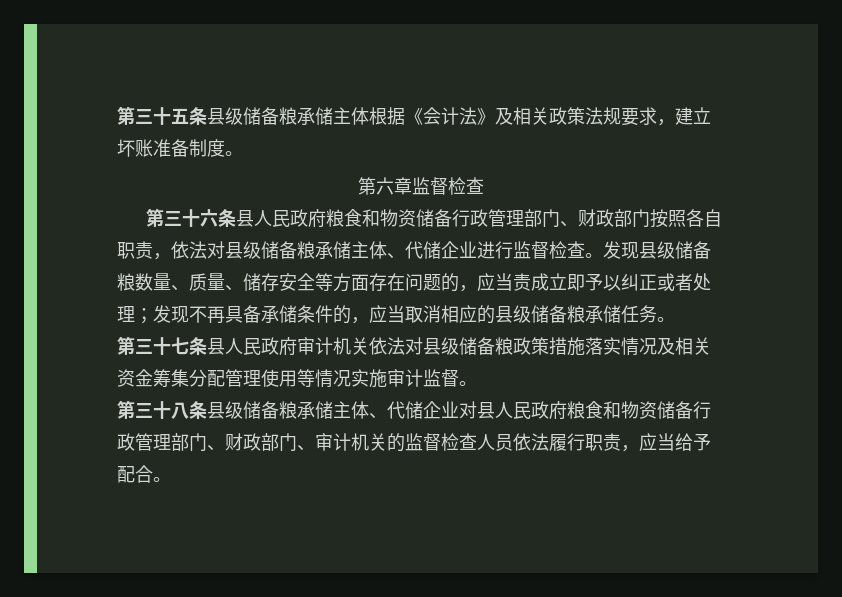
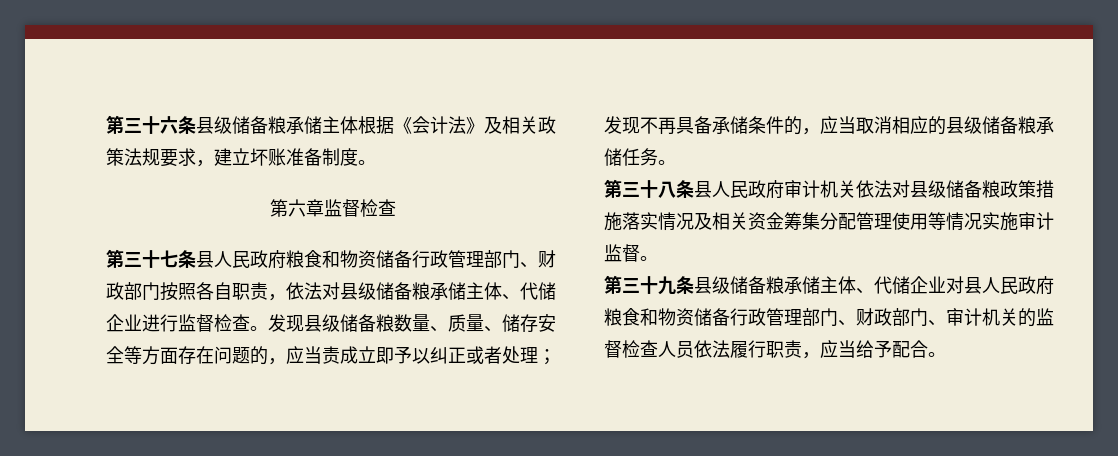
[117,106,189,125] 第三十五 -> [106,115,178,134] 第三十六
[199,209,218,227] 六 -> [160,250,178,268] 七
[171,337,189,355] 七 -> [658,181,676,198] 八
[171,402,189,419] 八 -> [658,276,676,295] 九

